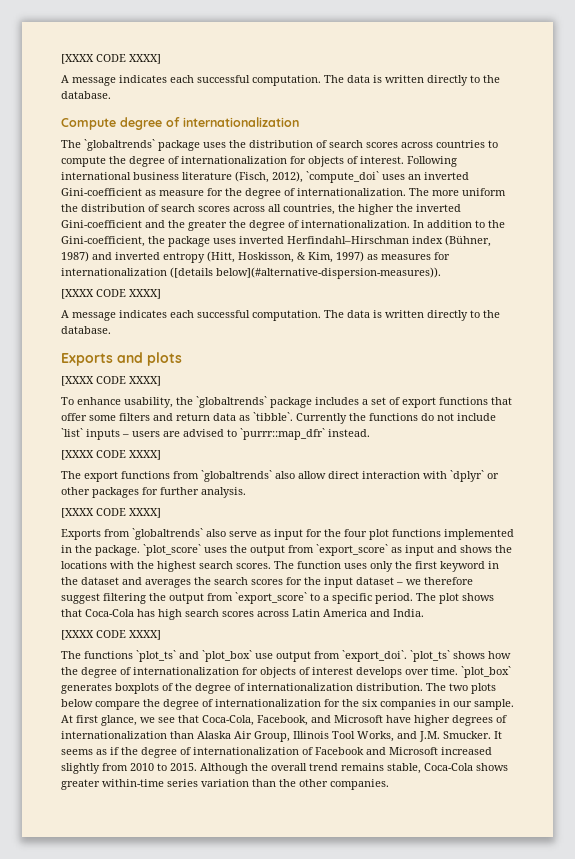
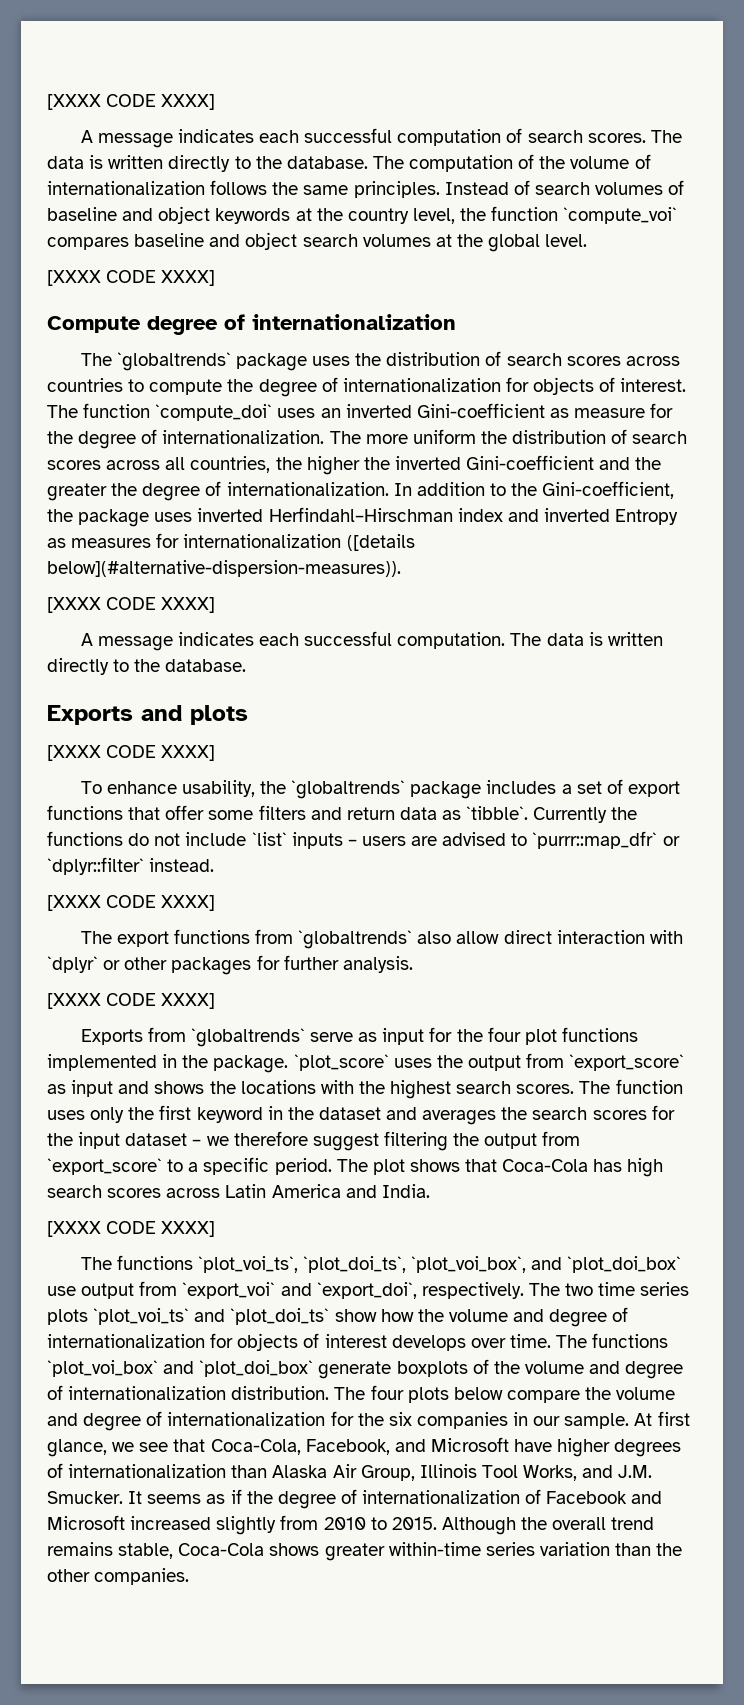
[61,54,161,64] [61,75,500,86] [61,91,111,99] [XXXX CODE XXXX] // A message indicates each successful computation. The data is written directly to the database. -> [47,94,216,110] [80,128,682,148] [47,154,651,172] [47,180,685,198] [47,206,678,224] [47,232,588,252] [47,270,216,286] [XXXX CODE XXXX] // A message indicates each successful computation of search scores. The data is written directly to the database. The computation of the volume of internationalization follows the same principles. Instead of search volumes of baseline and object keywords at the country level, the function `compute_voi` compares baseline and object search volumes at the global level. // [XXXX CODE XXXX]
[407,156,457,167] [61,171,303,183] Following international business literature (Fisch, 2012), -> [47,403,151,418] The function
[445,235,491,247] [61,251,364,263] (Bühner, 1987) and inverted entropy (Hitt, Hoskisson, & Kim, 1997) -> [507,508,679,525] and inverted Entropy
(325, 434) none -> [662,836,680,846] [47,857,144,875] or `dplyr::filter`
[206,529,226,537] also -> (305, 1037) none
[136,650,511,662] [61,667,78,675] `plot_ts` and `plot_box` use output from `export_doi`. `plot_ts` shows how the -> [197,1256,682,1273] [47,1281,690,1299] [47,1308,545,1325] `plot_voi_ts`, `plot_doi_ts`, `plot_voi_box`, and `plot_doi_box` use output from `export_voi` and `export_doi`, respectively. The two time series plots `plot_voi_ts` and `plot_doi_ts` show how the volume and
[461,666,511,678] [61,683,112,694] `plot_box` generates -> [556,1333,669,1348] [47,1360,392,1379] The functions `plot_voi_box` and `plot_doi_box` generate
(192, 687) none -> [524,1361,621,1374] volume and
[449,683,468,691] two -> [370,1385,404,1400] four
(160, 703) none -> [616,1387,676,1400] [47,1413,78,1426] volume and

